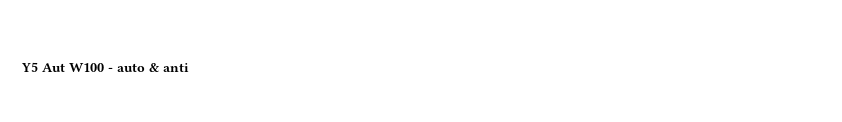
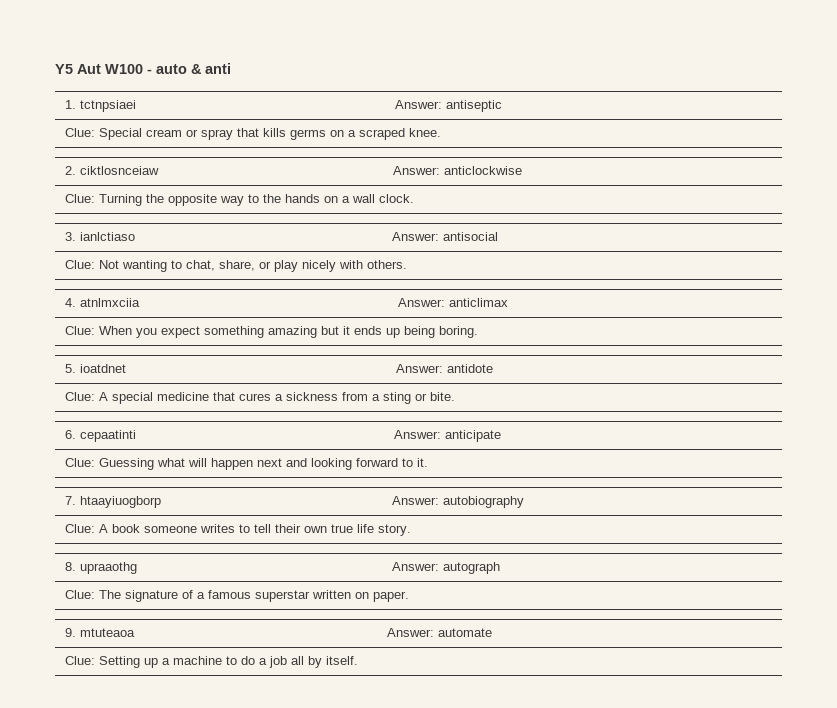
(189, 67) none -> [64,100,136,112] [394,100,502,112] [64,128,441,140] [64,166,159,175] [392,166,522,175] [64,194,414,206] [64,232,135,241] [391,232,498,241] [64,260,407,272] [64,298,140,307] [397,298,508,307] [64,326,478,338] [64,364,126,373] [395,364,493,373] [64,392,455,404] [64,430,136,442] [393,430,501,442] [64,458,428,470] [64,496,161,508] [391,496,524,508] [64,524,411,536] [64,562,137,574] [391,562,500,574] [64,590,409,602] [64,628,135,637] [386,628,492,637] [64,656,358,668] // 1. tctnpsiaei | Answer: antiseptic // Clue: Special cream or spray that kills germs on a scraped knee. // 2. ciktlosnceiaw | Answer: anticlockwise // Clue: Turning the opposite way to the hands on a wall clock. // 3. ianlctiaso | Answer: antisocial // Clue: Not wanting to chat, share, or play nicely with others. // 4. atnlmxciia | Answer: anticlimax // Clue: When you expect something amazing but it ends up being boring. // 5. ioatdnet | Answer: antidote // Clue: A special medicine that cures a sickness from a sting or bite. // 6. cepaatinti | Answer: anticipate // Clue: Guessing what will happen next and looking forward to it. // 7. htaayiuogborp | Answer: autobiography // Clue: A book someone writes to tell their own true life story. // 8. upraaothg | Answer: autograph // Clue: The signature of a famous superstar written on paper. // 9. mtuteaoa | Answer: automate // Clue: Setting up a machine to do a job all by itself.

